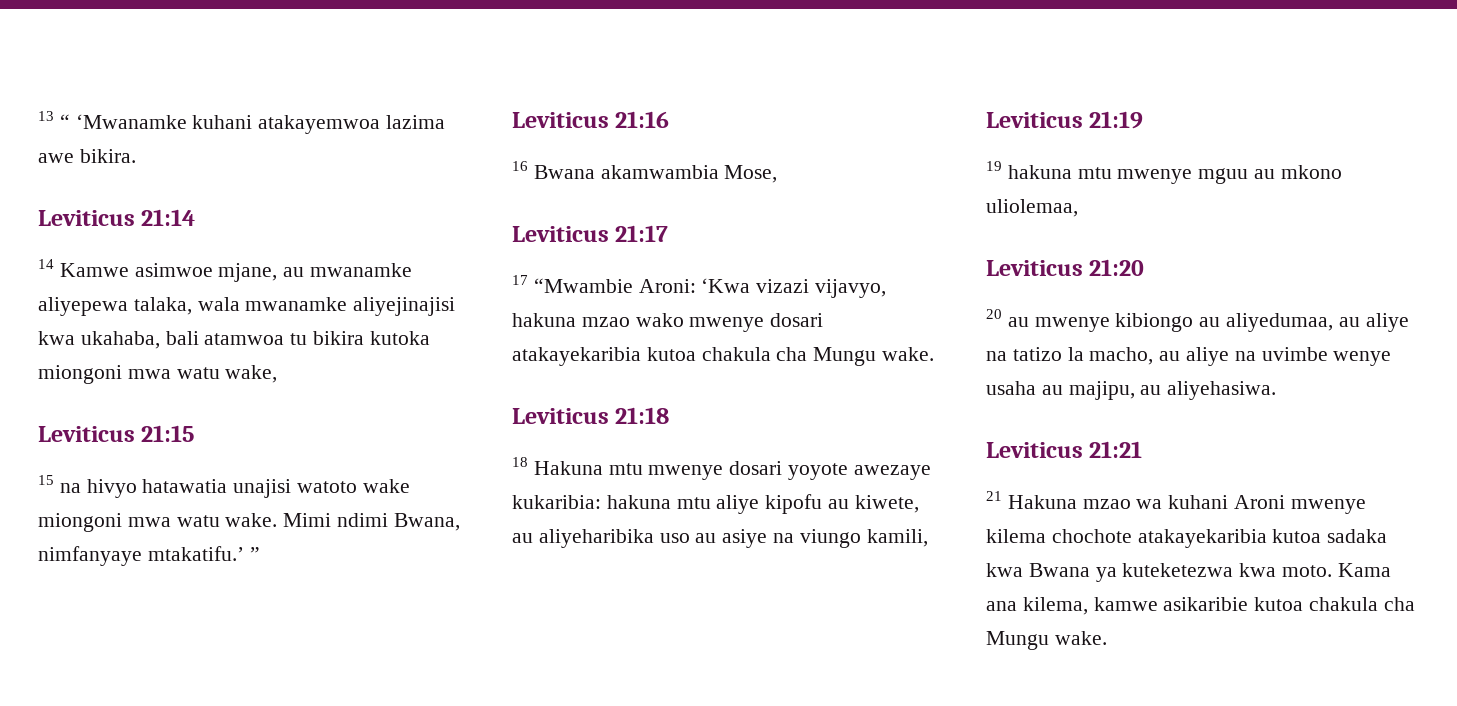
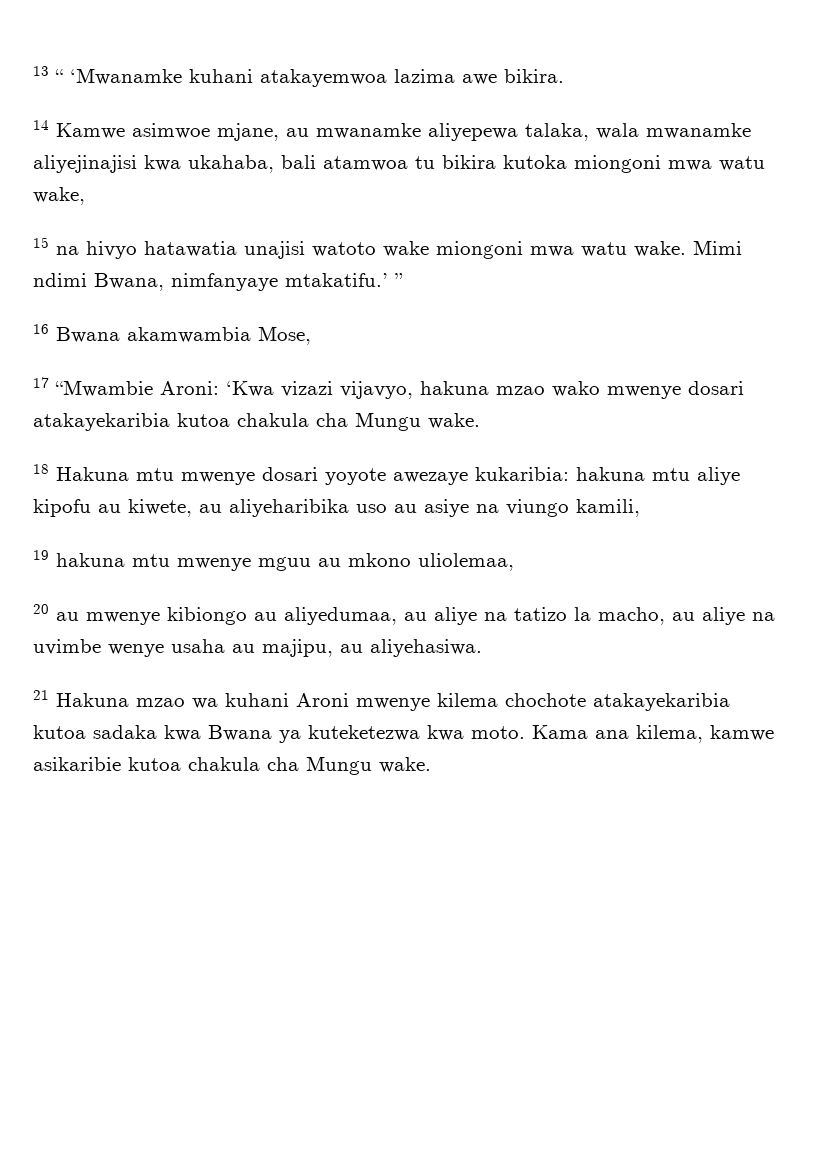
[38,209,196,226] // Leviticus 21:14 -> (564, 76) none
[38,425,195,442] // Leviticus 21:15 -> (85, 196) none
[512,111,670,128] // Leviticus 21:16 -> (403, 280) none
[512,225,669,242] // Leviticus 21:17 -> (311, 335) none
[512,407,670,424] // Leviticus 21:18 -> (480, 421) none
[986,111,1144,129] // Leviticus 21:19 -> (640, 508) none
[986,259,1145,276] // Leviticus 21:20 -> (514, 562) none
[986,441,1143,458] // Leviticus 21:21 -> (482, 648) none

